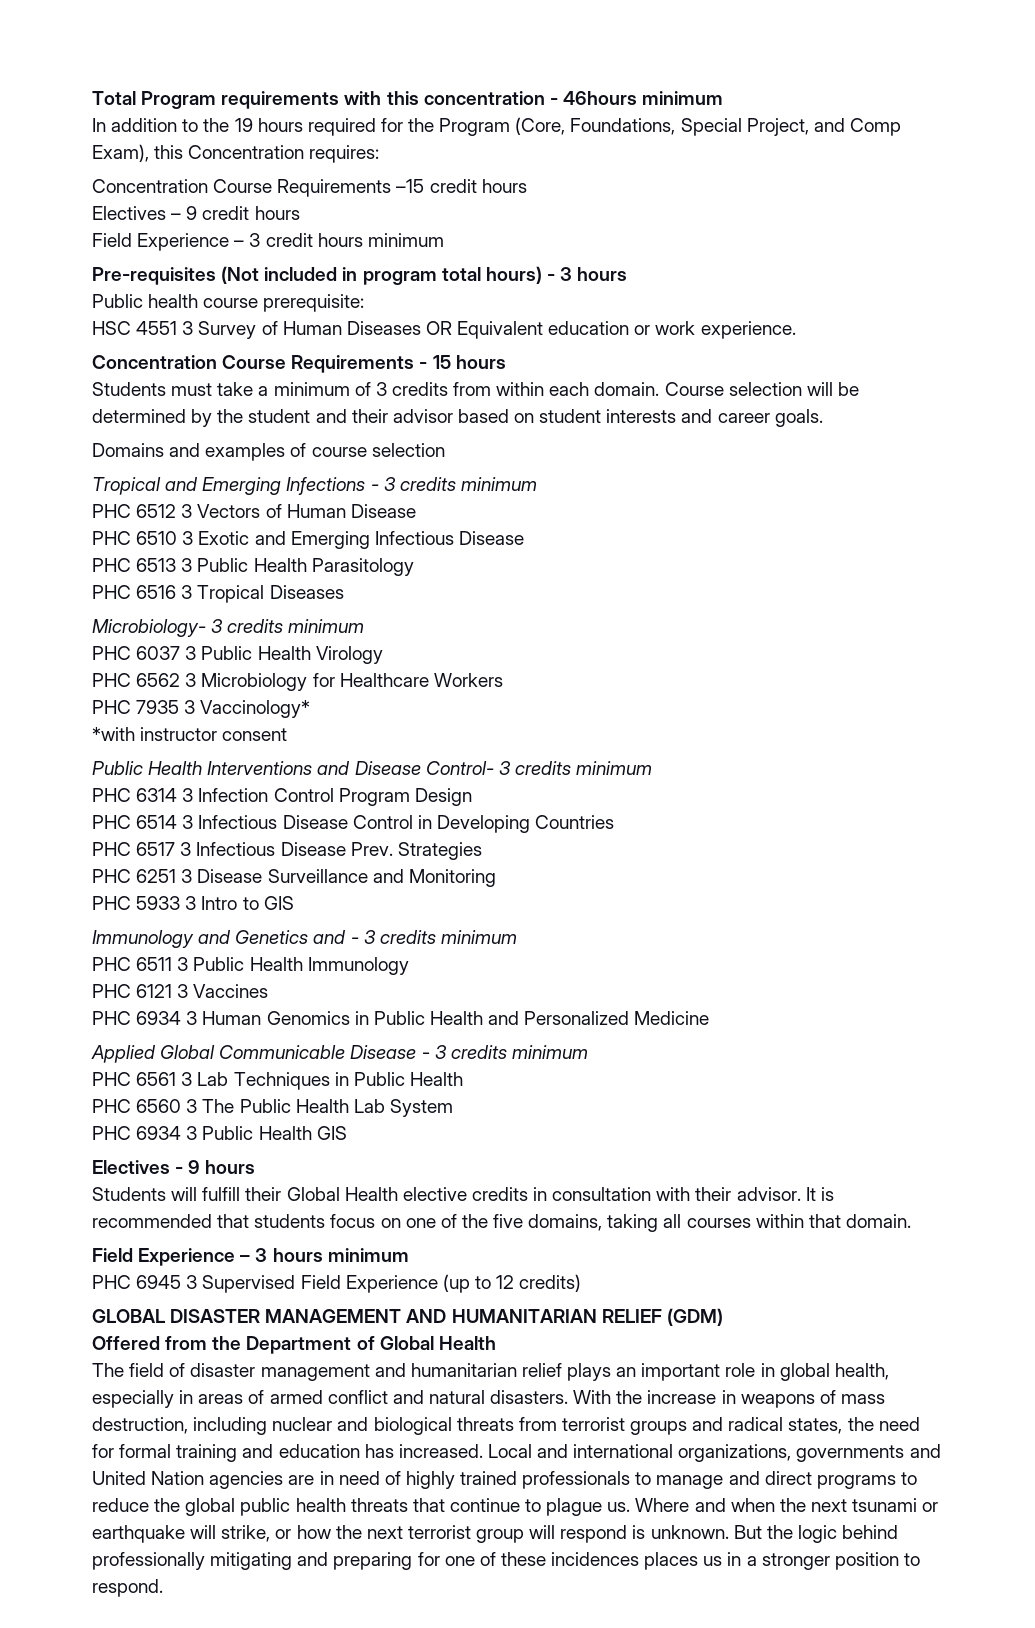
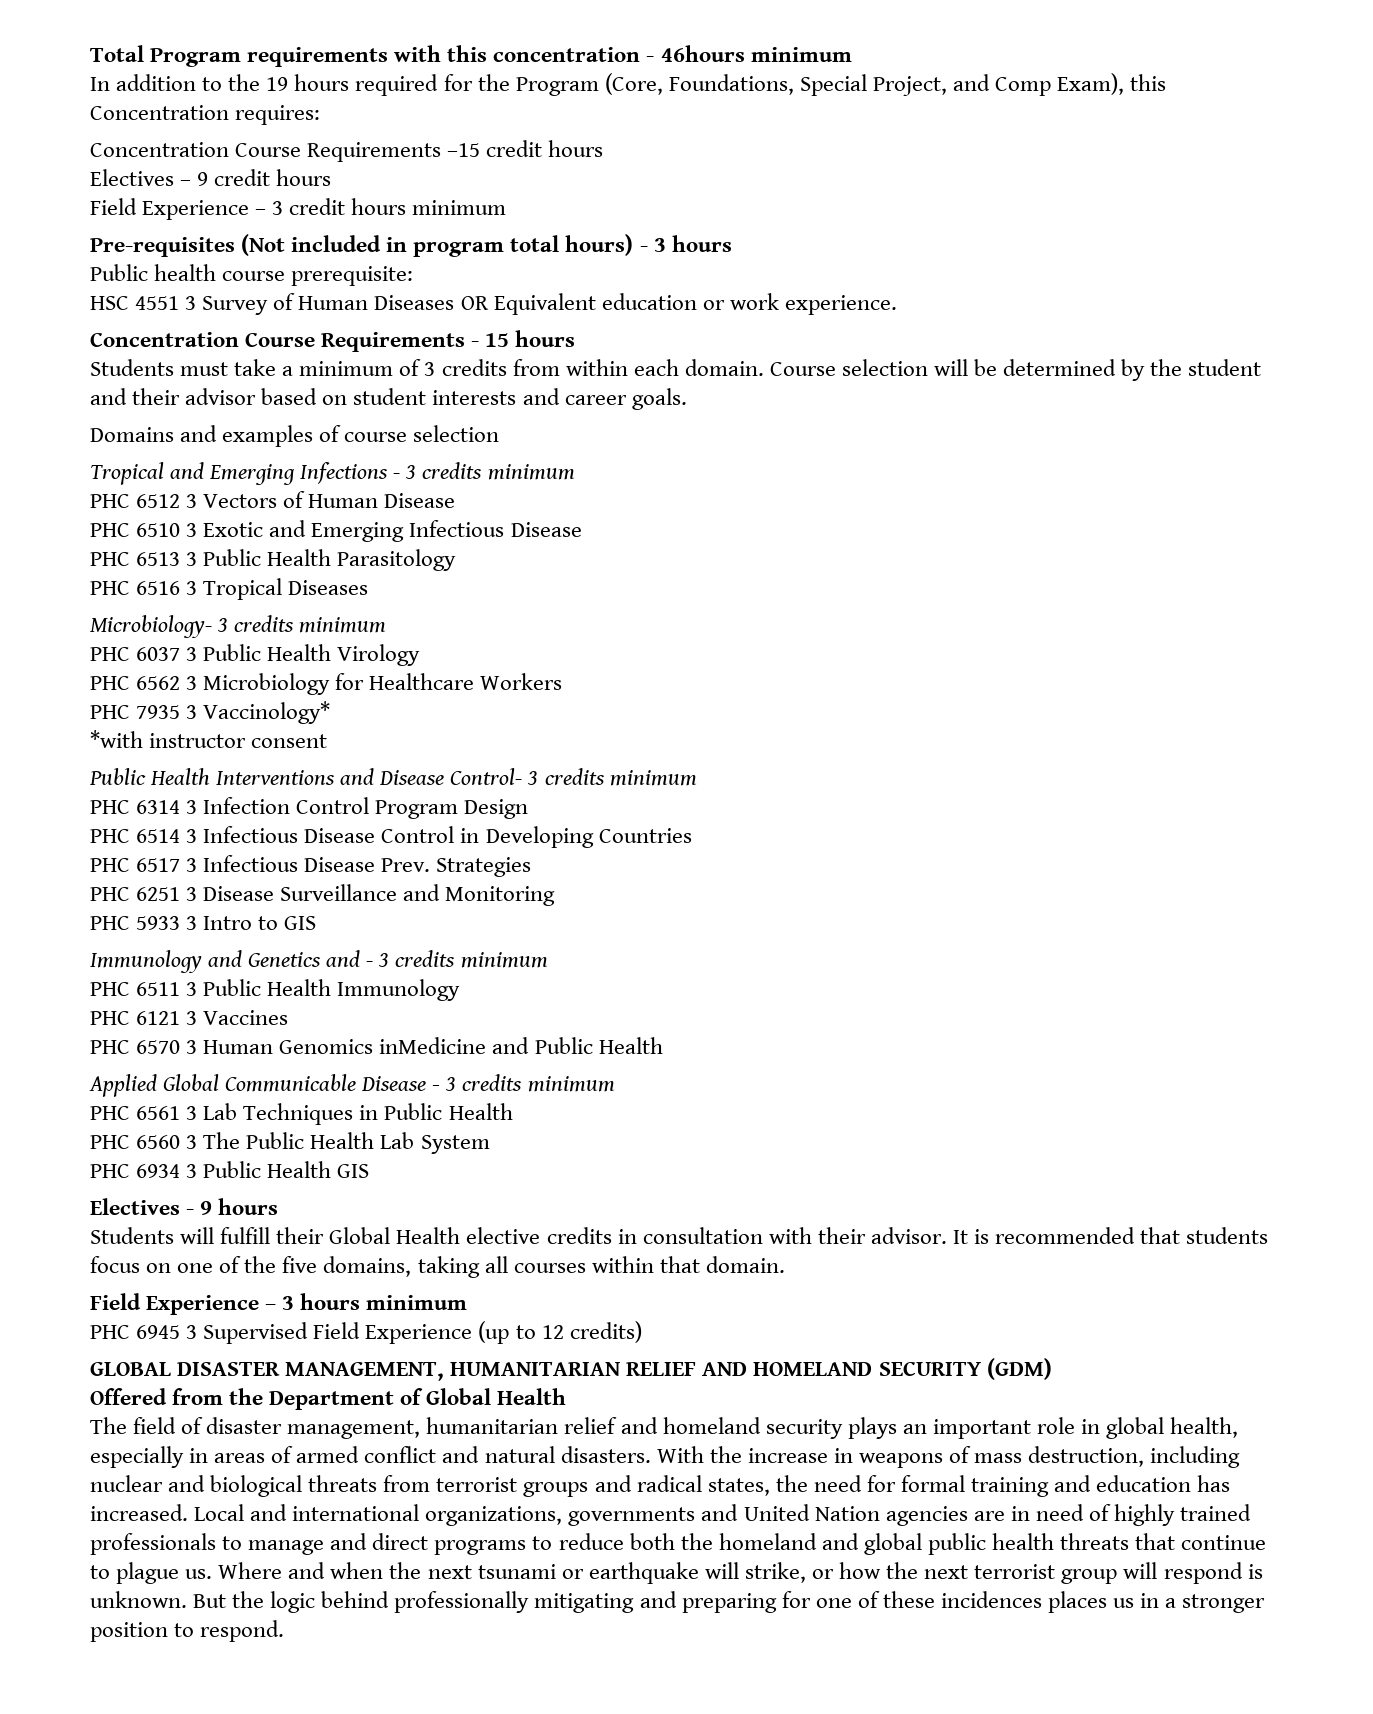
[136,1011,182,1025] 6934 -> [136,1040,181,1054] 6570
[354,1011,710,1025] in Public Health and Personalized Medicine -> [379,1037,663,1054] inMedicine and Public Health
[265,1309,662,1323] MANAGEMENT AND HUMANITARIAN RELIEF -> [285,1361,981,1381] MANAGEMENT, HUMANITARIAN RELIEF AND HOMELAND SECURITY
[260,1363,562,1381] management and humanitarian relief -> [287,1417,843,1439] management, humanitarian relief and homeland security
[154,1498,181,1512] the -> [629,1533,859,1550] both the homeland and

